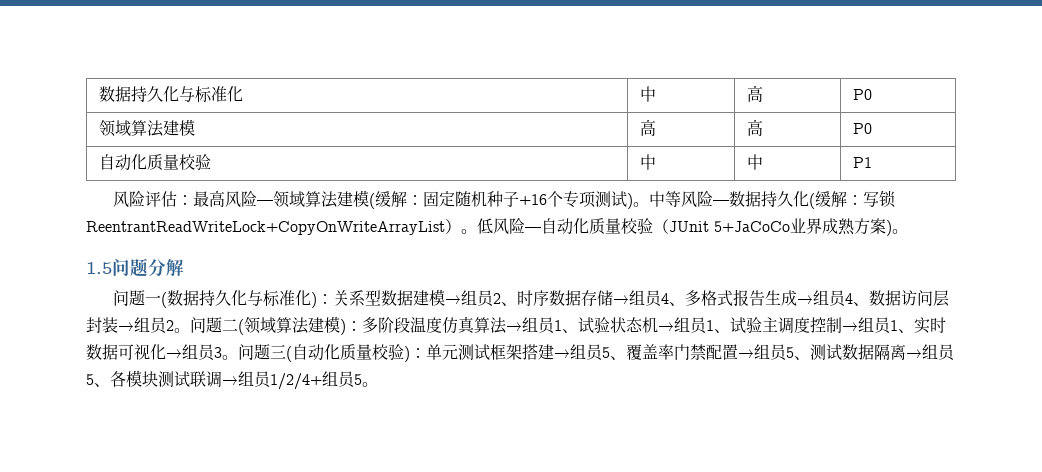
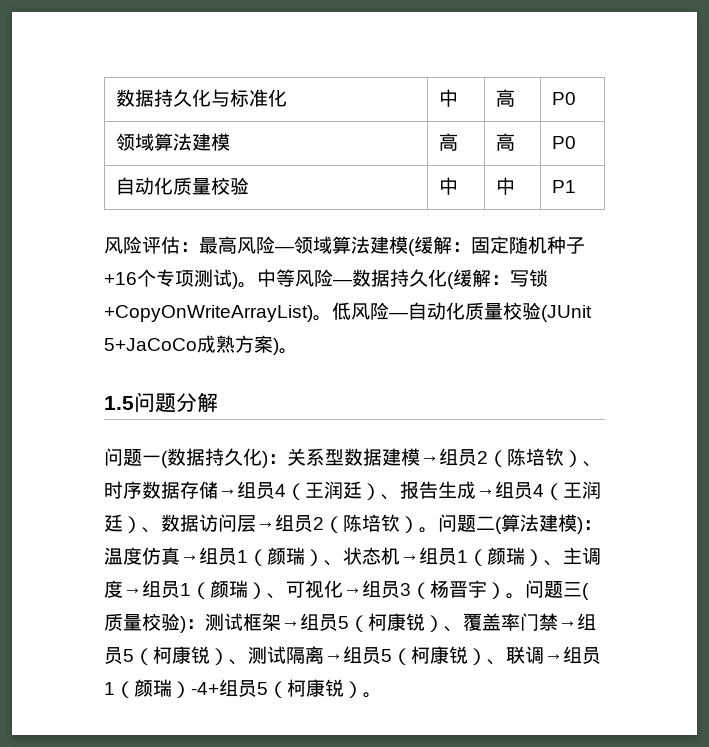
[86,219,461,235] ReentrantReadWriteLock+CopyOnWriteArrayList） -> [104,305,313,322] +CopyOnWriteArrayList)
[653,218,822,234] （JUnit 5+JaCoCo业界 -> [541,305,592,322] [104,338,197,351] (JUnit 5+JaCoCo
[247,290,312,307] 与标准化 -> (262, 457) none
(502, 298) none -> [488,448,583,467] （陈培钦）
[669,290,734,306] 、多格式 -> [286,481,400,500] （王润廷）、
(854, 298) none -> [544,481,601,500] [104,514,142,533] （王润廷）
[86,317,174,334] 封装→组员2 -> [256,514,419,533] →组员2（陈培钦）
[244,317,276,334] 领域 -> (502, 525) none
[362,317,410,333] 多阶段 -> (602, 525) none
[474,317,610,334] 算法→组员1、试验 -> [180,547,343,566] →组员1（颜瑞）、
[714,317,946,334] [86,344,118,360] 、试验主调度控制→组员1、实时数据 -> [468,547,601,566] [104,580,286,599] （颜瑞）、主调度→组员1（颜瑞）、
(222, 352) none -> [411,580,506,599] （杨晋宇）
[292,344,340,361] 自动化 -> (589, 591) none
[426,344,458,360] 单元 -> (205, 624) none
[522,344,610,361] 搭建→组员5 -> [281,613,444,632] →组员5（柯康锐）
[706,344,955,361] [86,370,362,390] 配置→组员5、测试数据隔离→组员5、各模块测试联调→组员1/2/4+组员5 -> [558,613,596,631] [104,646,601,665] [104,679,363,698] →组员5（柯康锐）、测试隔离→组员5（柯康锐）、联调→组员1（颜瑞）-4+组员5（柯康锐）

